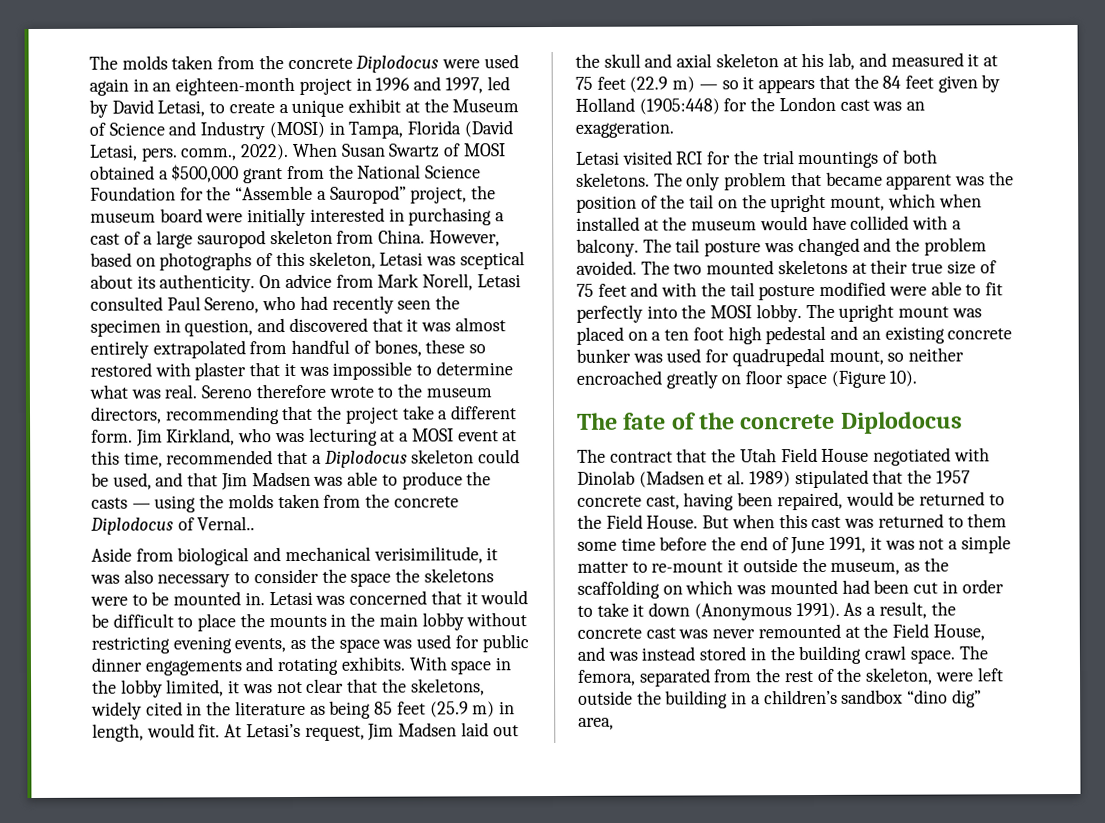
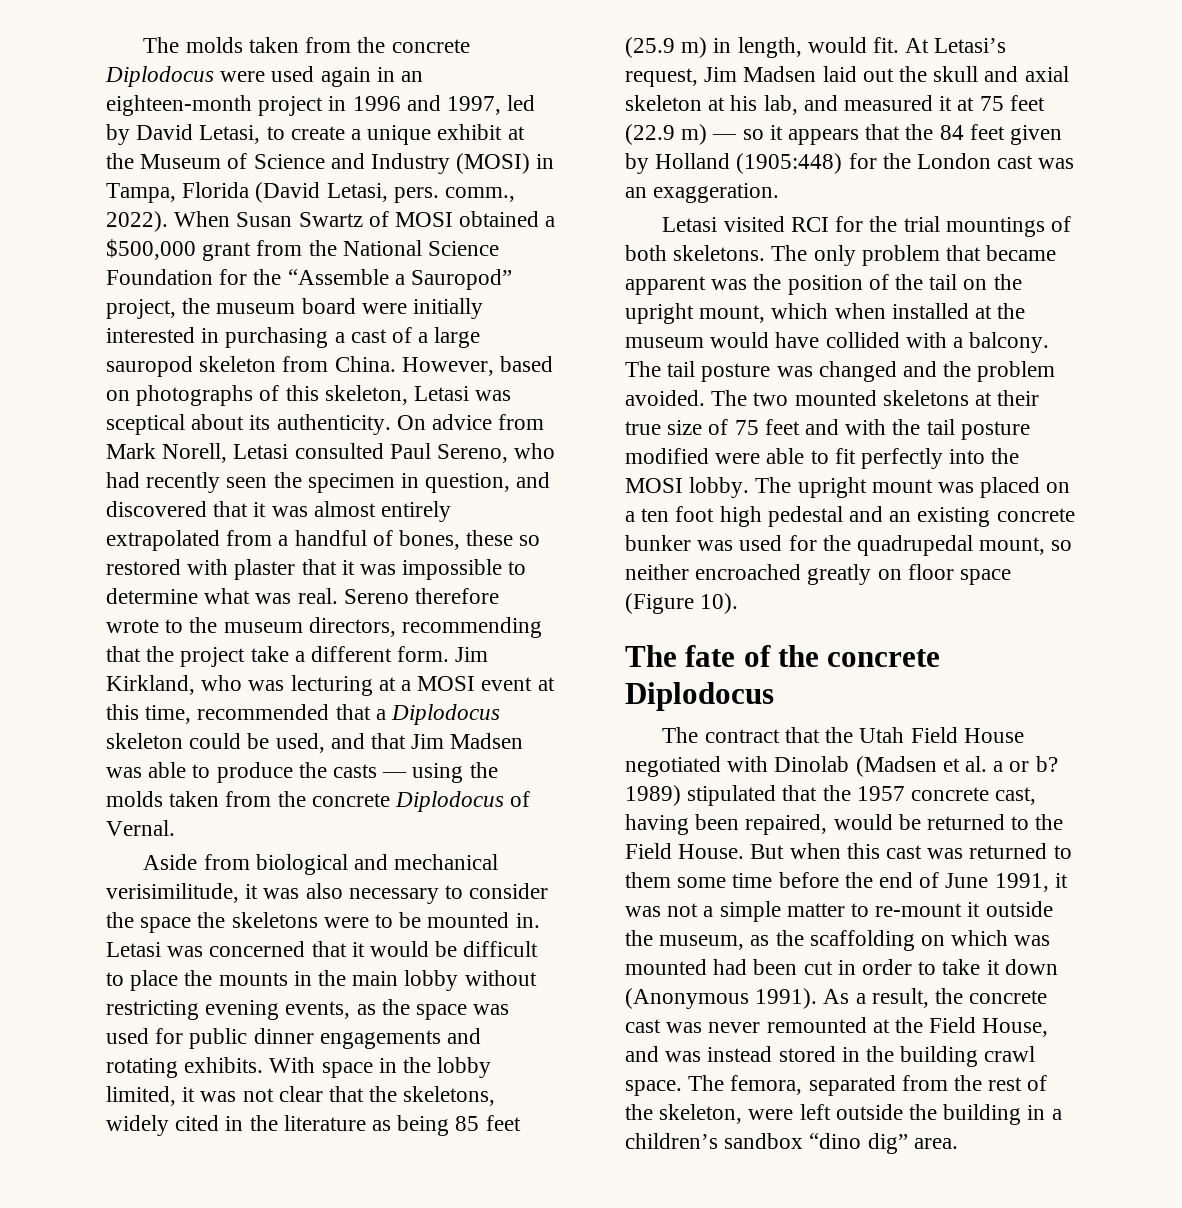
(288, 348) none -> [278,535,289,546] a
[197,516,256,531] Vernal.. -> [106,820,175,836] Vernal.
(730, 356) none -> [822,535,851,551] the
(746, 477) none -> [993,756,1058,772] a or b?
[578,717,614,730] area, -> [913,1138,958,1149] area.

